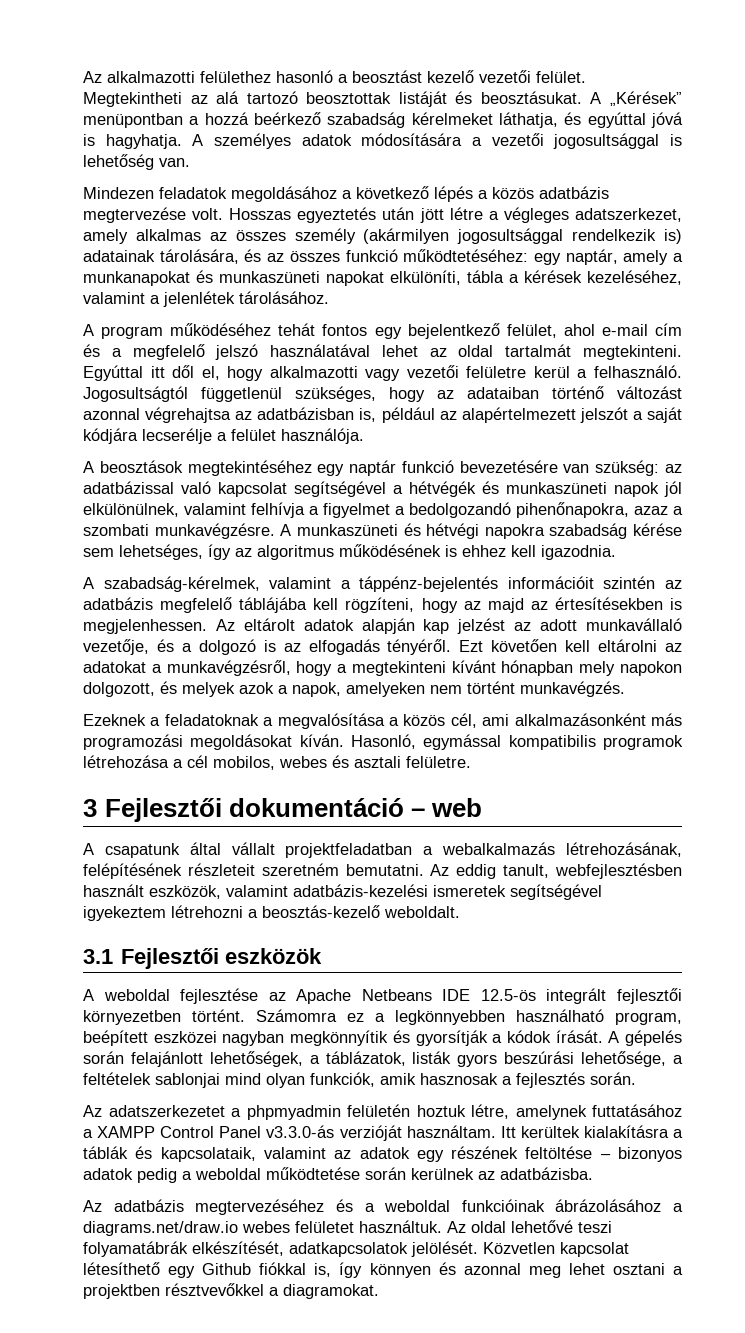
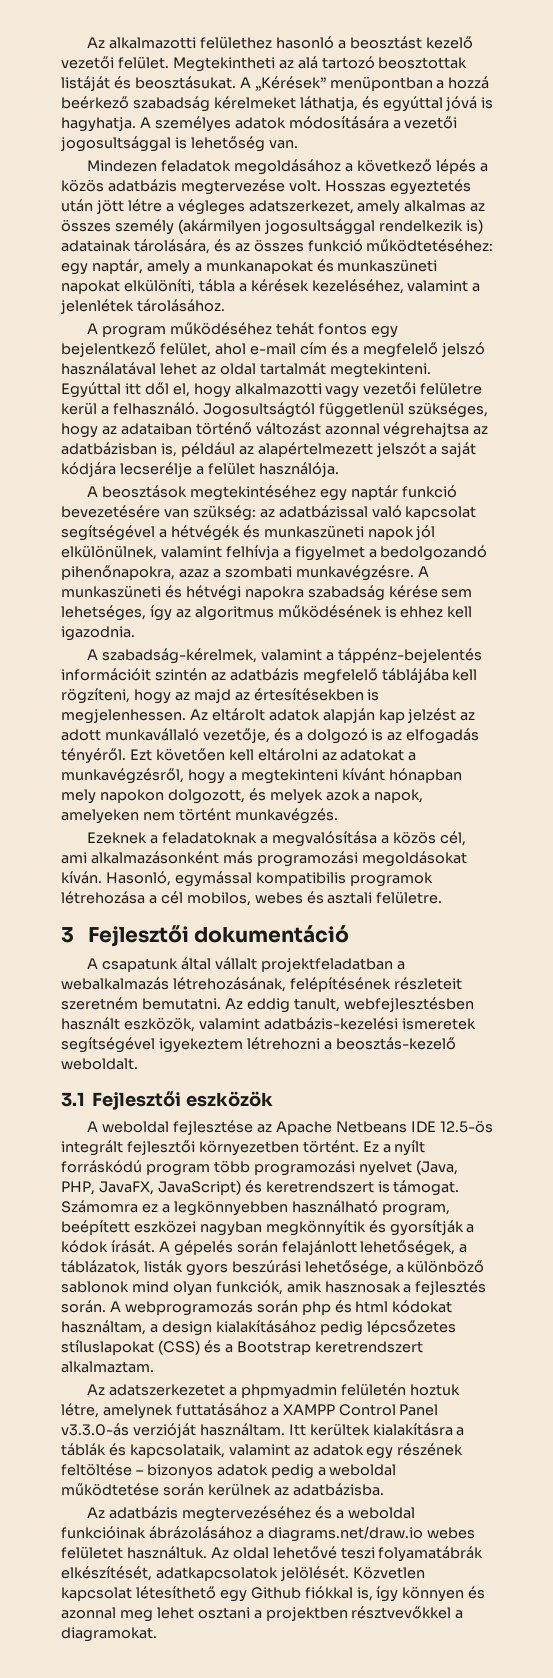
[411,798,483,817] – web -> (350, 934) none
(245, 1015) none -> [362,1140,426,1156] [61,1160,458,1176] [61,1180,460,1196] Ez a nyílt forráskódú program több programozási nyelvet (Java, PHP, JavaFX, JavaScript) és keretrendszert is támogat.
[83,1072,220,1088] feltételek sablonjai -> [407,1260,485,1273] [61,1281,129,1293] különböző sablonok
(636, 1078) none -> [109,1300,453,1316] [61,1320,456,1336] [61,1340,423,1355] [61,1361,154,1373] A webprogramozás során php és html kódokat használtam, a design kialakításához pedig lépcsőzetes stíluslapokat (CSS) és a Bootstrap keretrendszert alkalmaztam.

